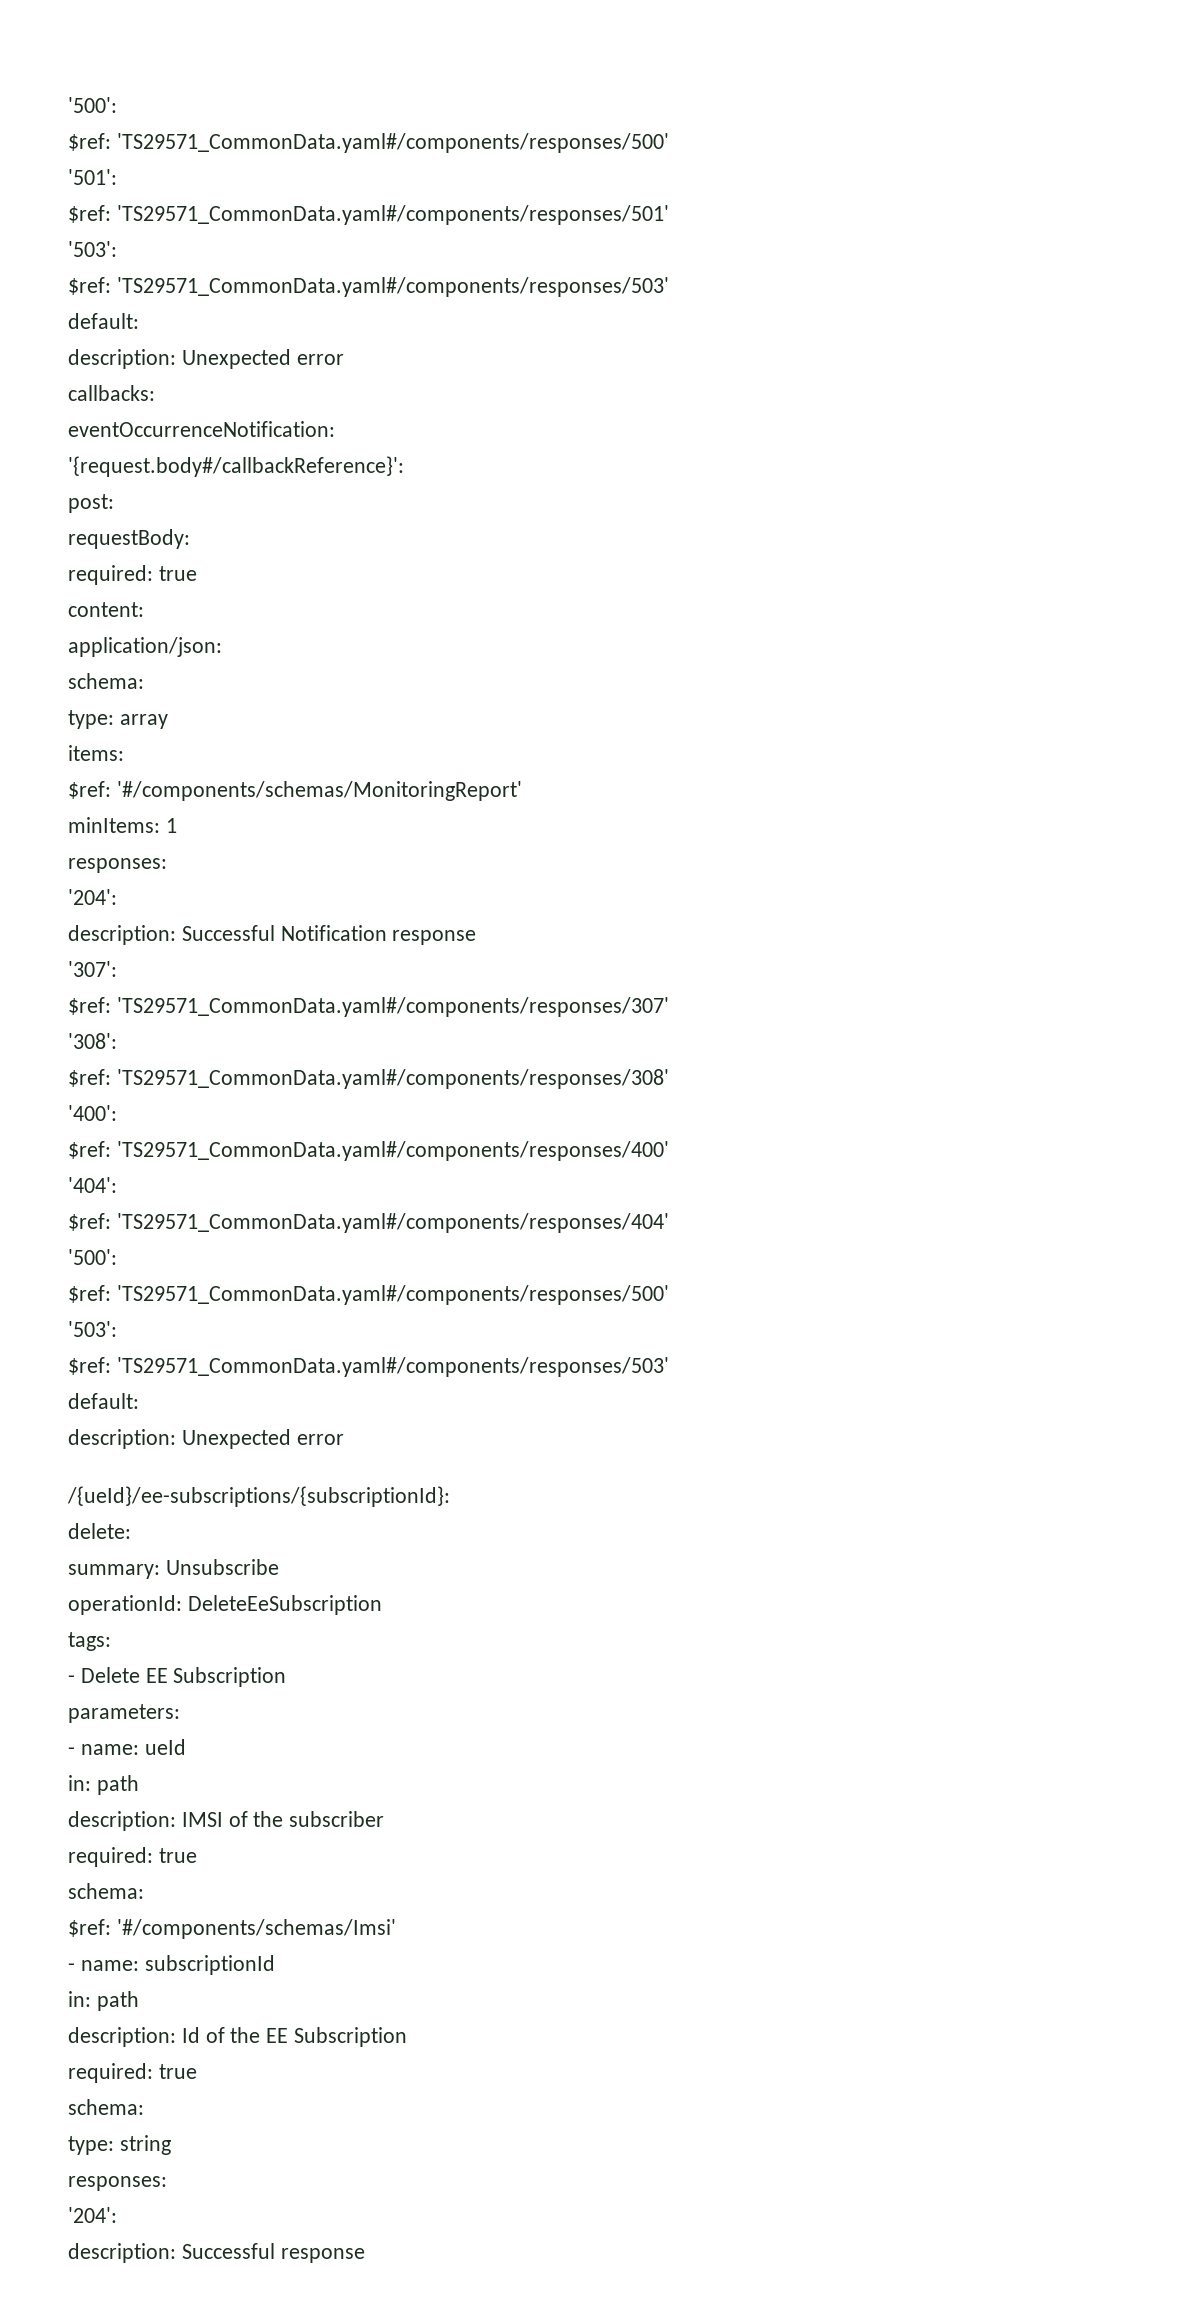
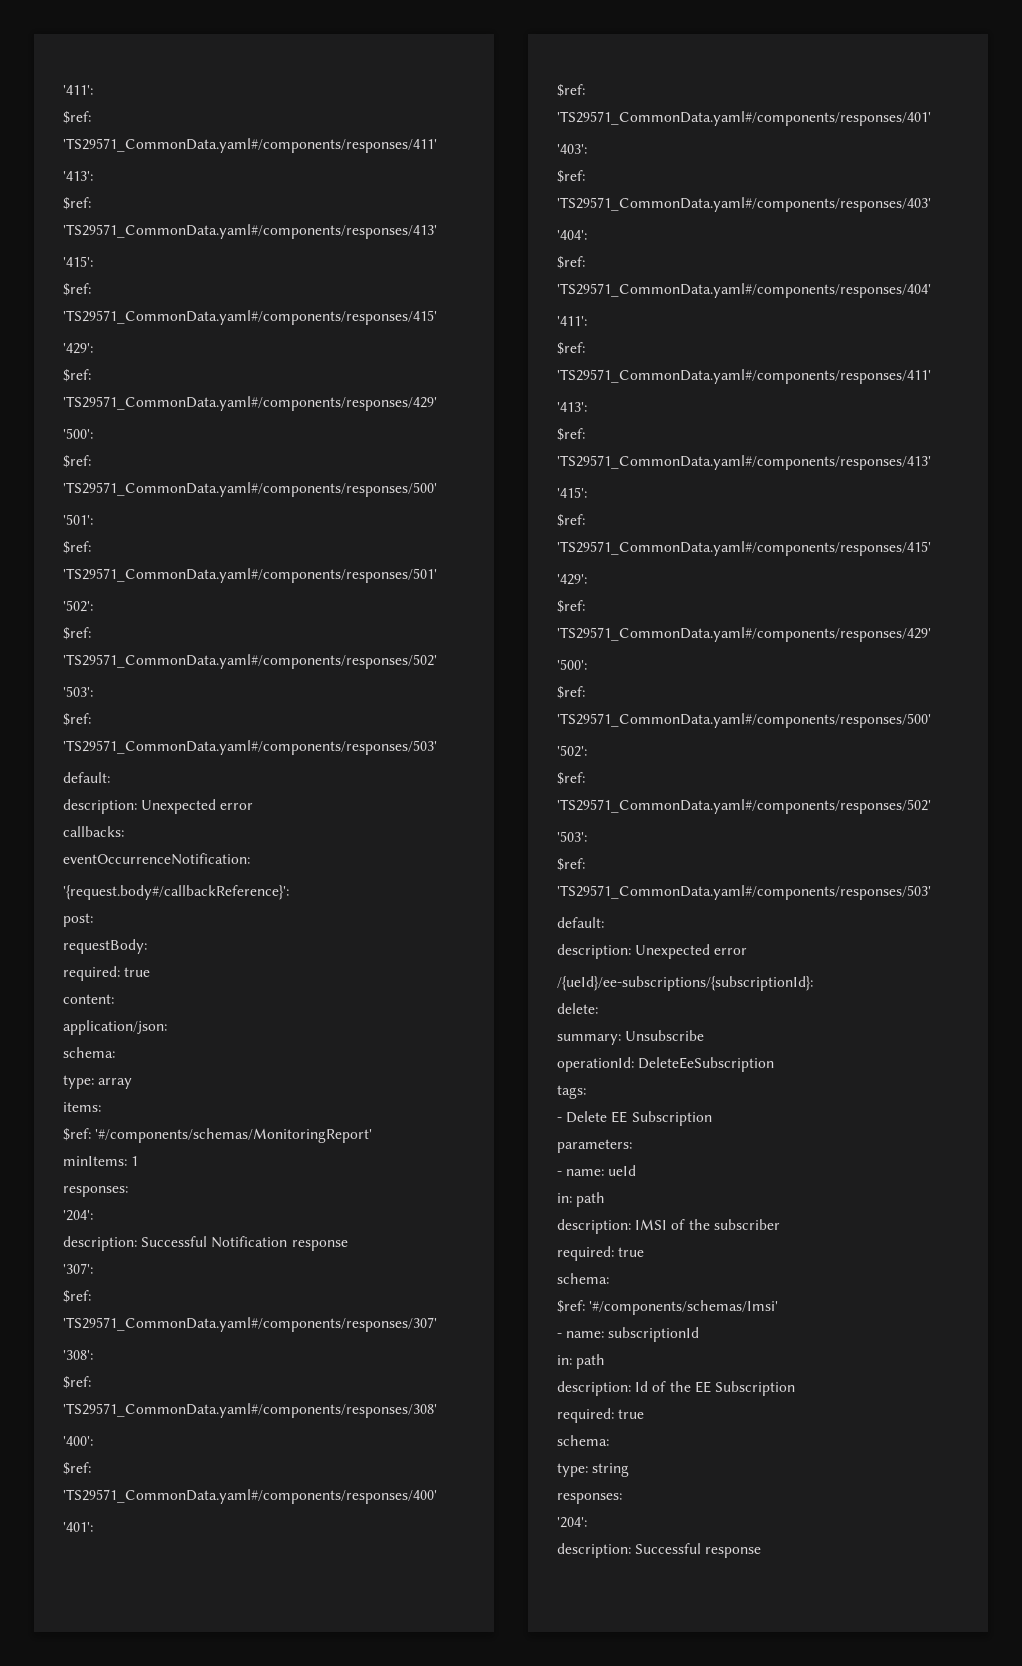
(68, 105) none -> [63,85,93,95] [63,111,91,124] [63,138,437,153] [63,171,93,181] [63,197,91,210] [63,224,437,239] [63,256,93,267] [63,283,91,296] [63,310,437,325] [63,343,93,354] [63,369,91,382] [63,396,437,411] '411': // $ref: 'TS29571_CommonData.yaml#/components/responses/411' // '413': // $ref: 'TS29571_CommonData.yaml#/components/responses/413' // '415': // $ref: 'TS29571_CommonData.yaml#/components/responses/415' // '429': // $ref: 'TS29571_CommonData.yaml#/components/responses/429' //
(669, 215) none -> [63,600,93,612] [63,627,91,640] [63,654,437,669] // '502': // $ref: 'TS29571_CommonData.yaml#/components/responses/502'
[68,1177,117,1193] [68,1213,669,1233] [68,1249,117,1265] [68,1285,669,1305] '404': // $ref: 'TS29571_CommonData.yaml#/components/responses/404' // '500': // $ref: 'TS29571_CommonData.yaml#/components/responses/500' -> [63,1522,93,1532] [557,84,585,97] [557,111,931,126] [557,144,587,154] [557,170,585,183] [557,197,931,212] [557,230,587,240] [557,256,585,269] [557,283,931,298] [557,316,587,326] [557,342,585,355] [557,369,931,384] [557,402,587,412] [557,428,585,441] [557,455,931,470] [557,487,587,498] [557,514,585,527] [557,541,931,556] [557,574,587,585] [557,600,585,613] [557,627,931,642] [557,659,587,670] [557,686,585,699] [557,713,931,728] [557,745,587,757] [557,772,585,785] [557,799,931,814] '401': // $ref: 'TS29571_CommonData.yaml#/components/responses/401' // '403': // $ref: 'TS29571_CommonData.yaml#/components/responses/403' // '404': // $ref: 'TS29571_CommonData.yaml#/components/responses/404' // '411': // $ref: 'TS29571_CommonData.yaml#/components/responses/411' // '413': // $ref: 'TS29571_CommonData.yaml#/components/responses/413' // '415': // $ref: 'TS29571_CommonData.yaml#/components/responses/415' // '429': // $ref: 'TS29571_CommonData.yaml#/components/responses/429' // '500': // $ref: 'TS29571_CommonData.yaml#/components/responses/500' // '502': // $ref: 'TS29571_CommonData.yaml#/components/responses/502'

